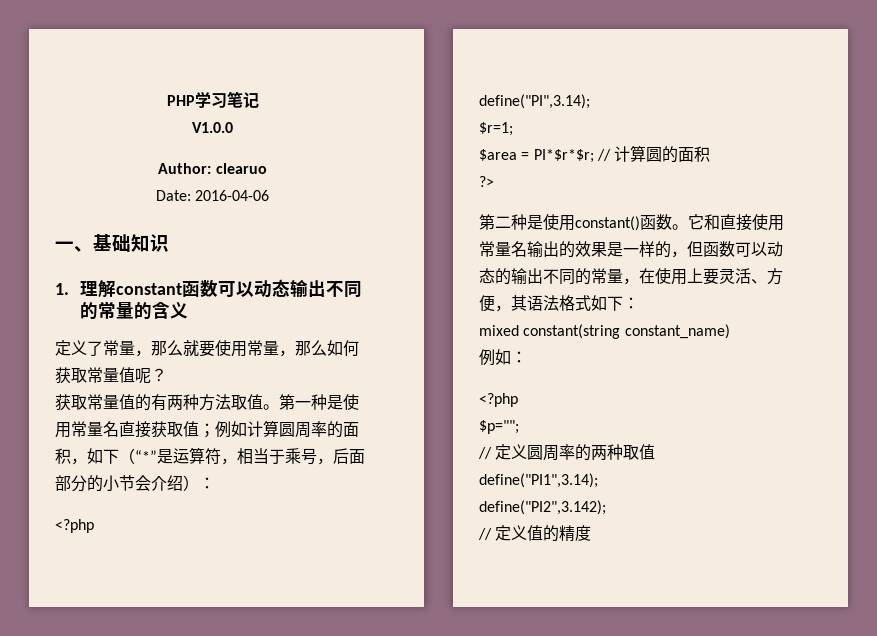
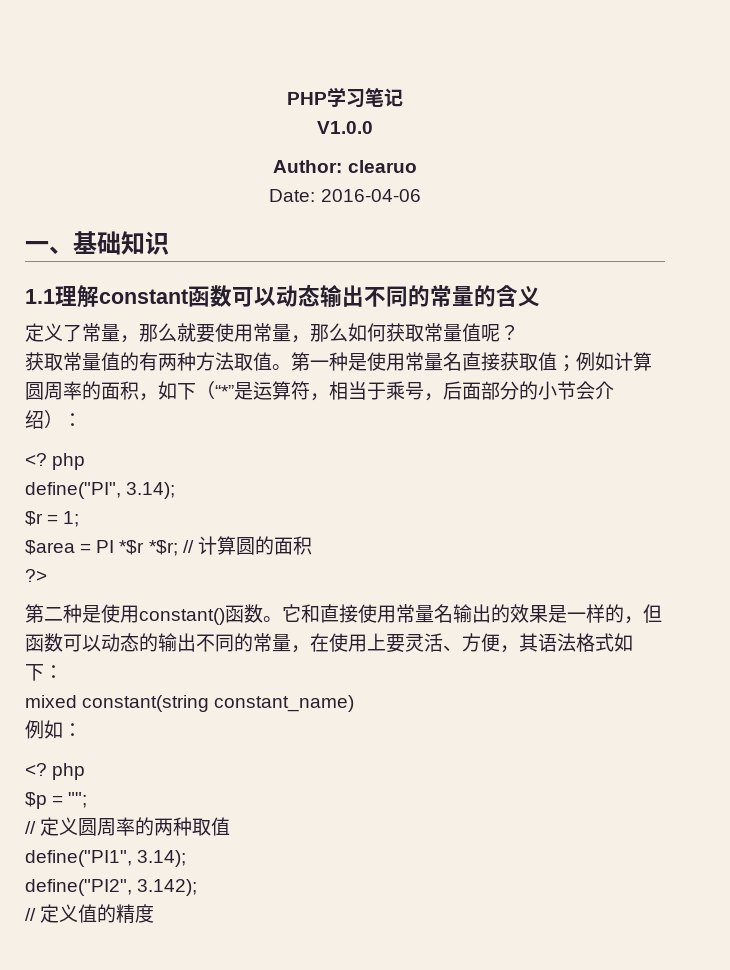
[55,283,69,295] 1. -> [25,289,55,304] 1.1
[55,519,94,533] [479,94,590,109] [479,122,513,136] <?php // define("PI",3.14); // $r=1; -> [25,453,86,470] [25,482,176,499] [25,511,80,527] <? php // define("PI", 3.14); // $r = 1;
[533,149,594,163] PI*$r*$r; -> [96,540,178,556] PI *$r *$r;
[479,393,518,407] [479,420,519,434] <?php // $p=""; -> [25,763,86,780] [25,792,88,809] <? php // $p = "";
[479,473,598,488] [479,500,606,515] define("PI1",3.14); // define("PI2",3.142); -> [25,850,187,867] [25,879,198,896] define("PI1", 3.14); // define("PI2", 3.142);

